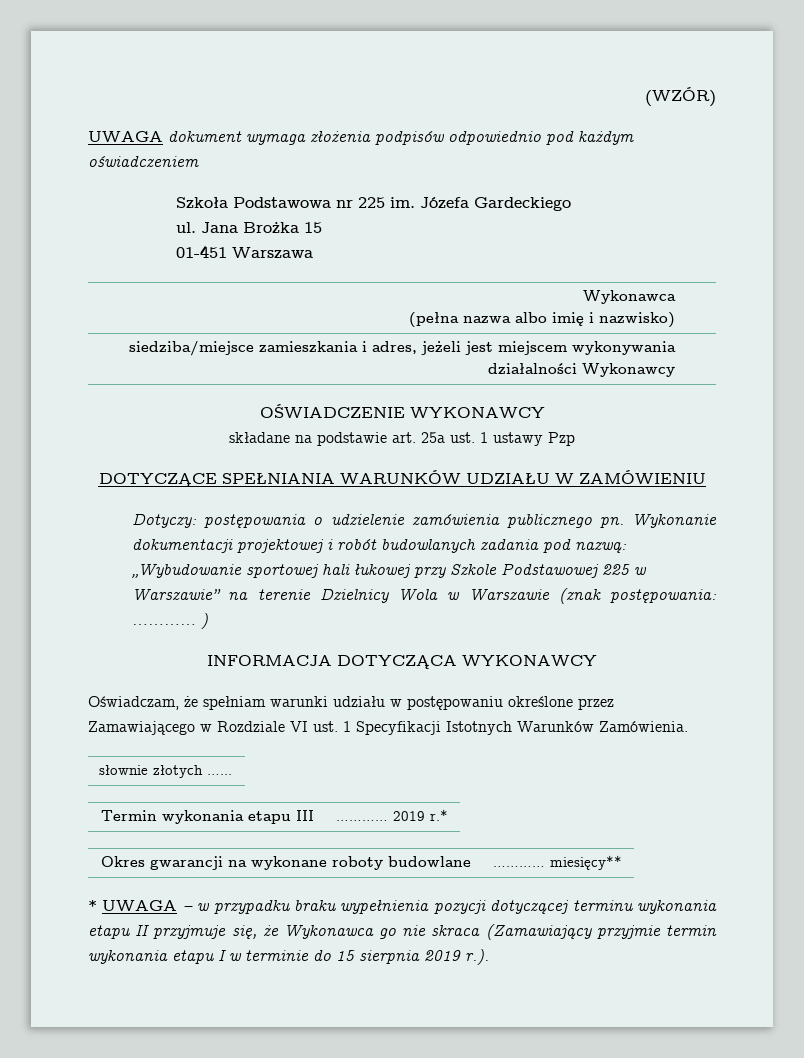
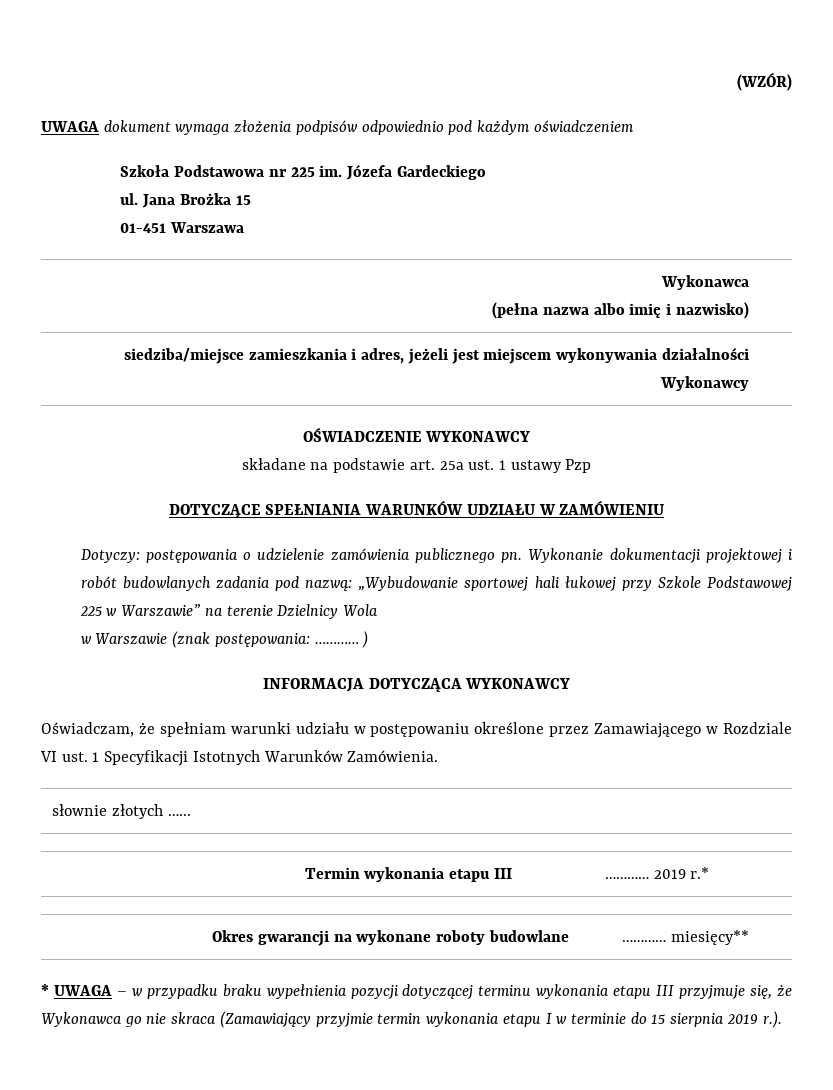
(439, 594) none -> (379, 610) //
[135,925,150,936] II -> [656,985,675,996] III

